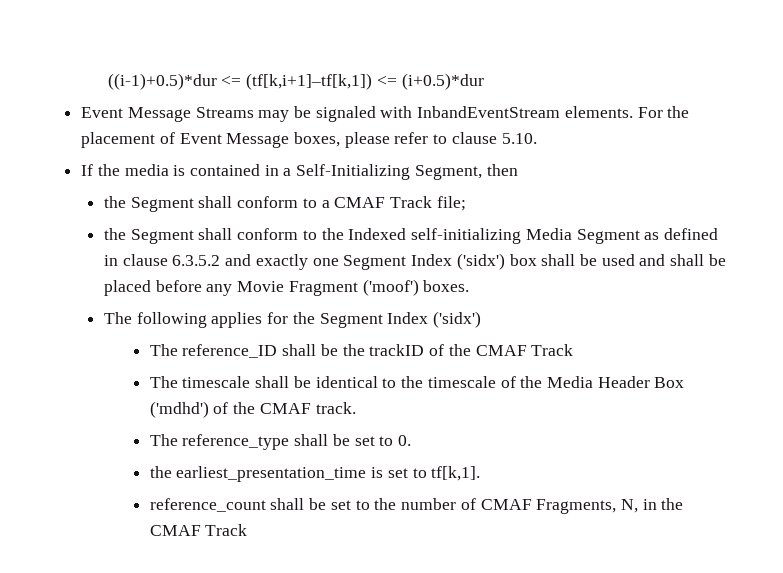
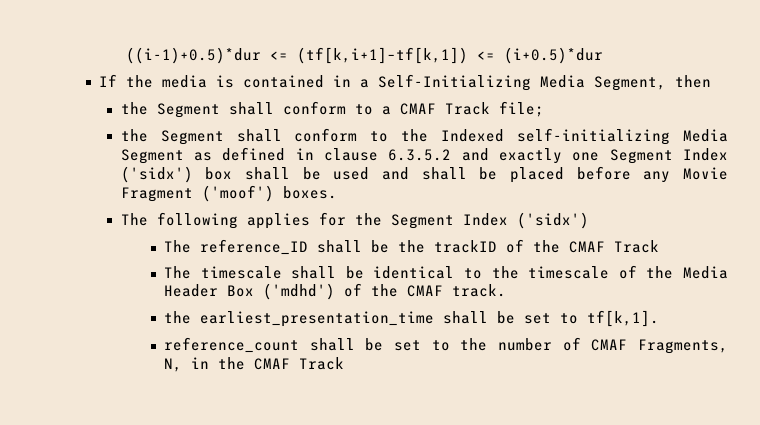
[81,106,690,122] [81,132,537,148] // Event Message Streams may be signaled with InbandEventStream elements. For the placement of Event Message boxes, please refer to clause 5.10. -> (603, 55) none
(411, 172) none -> [540,75,586,88] Media
[149,434,412,450] [149,466,427,482] The reference_type shall be set to 0. // the earliest_presentation_time is set to -> [164,311,579,327] the earliest_presentation_time shall be set to

